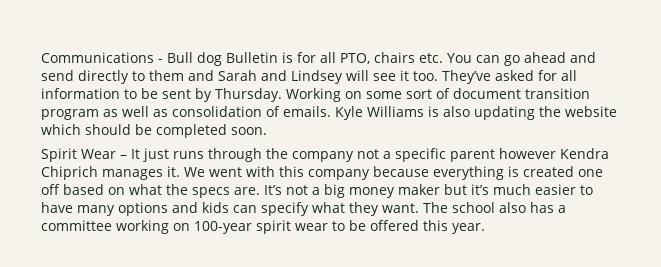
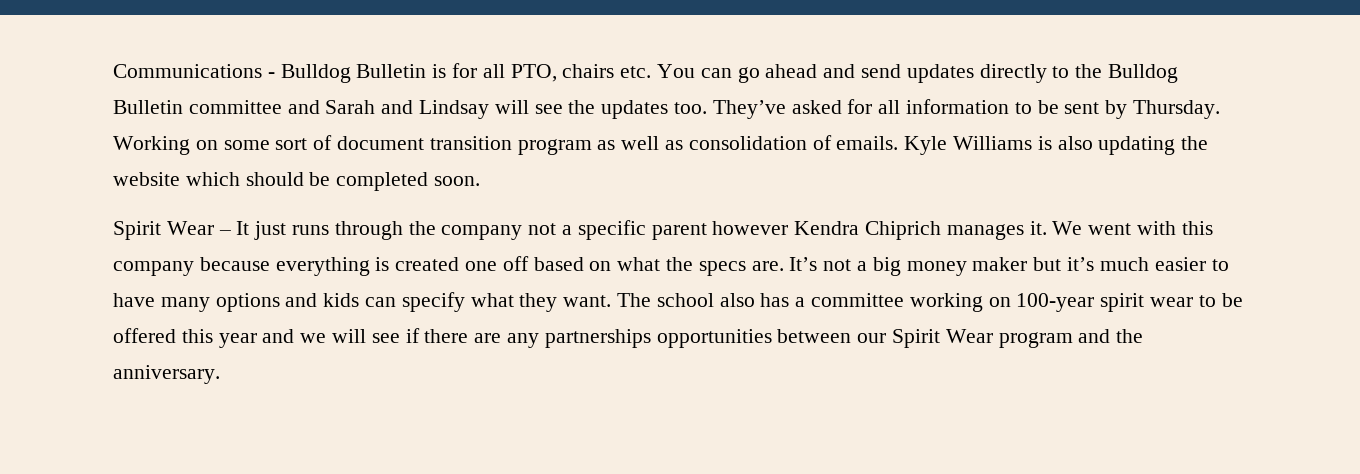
[167,52,222,66] Bull dog -> [280,64,351,83] Bulldog
(74, 75) none -> [906,64,974,83] updates
[149,70,184,81] them -> [1075,64,1179,83] [113,100,282,114] the Bulldog Bulletin committee
[291,70,409,84] Lindsey will see it -> [419,100,669,119] Lindsay will see the updates
[452,223,485,234] year. -> [218,328,1144,348] [113,365,220,384] year and we will see if there are any partnerships opportunities between our Spirit Wear program and the anniversary.

